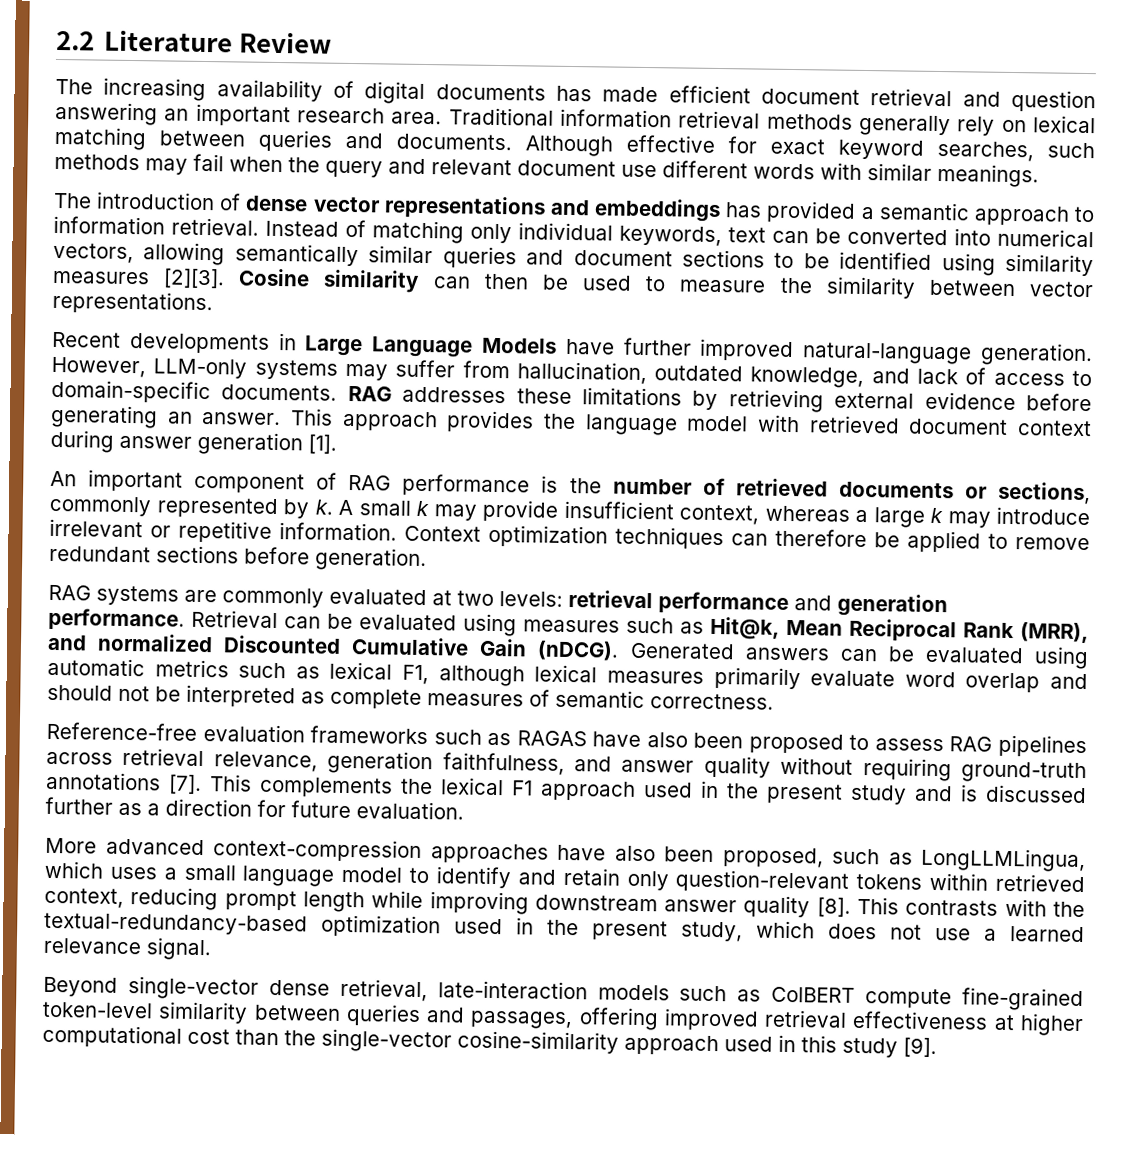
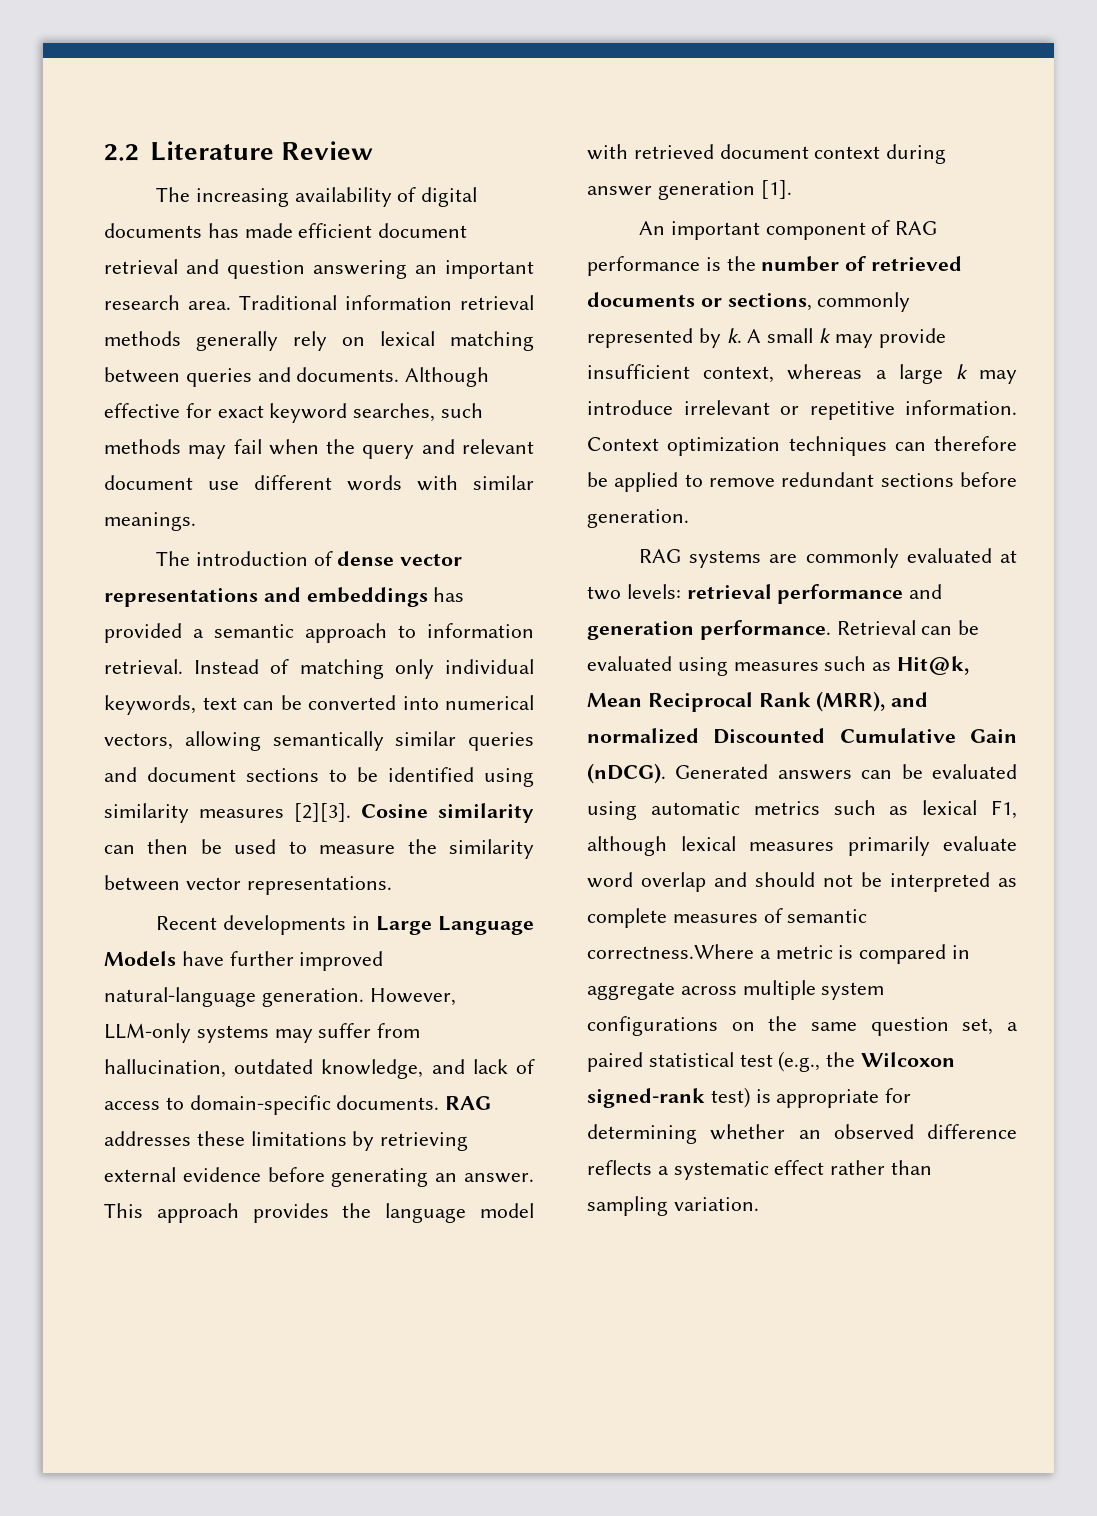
[650,693,774,710] [46,721,1087,758] [46,747,1087,784] [46,771,1087,805] [45,796,464,820] [45,837,1086,873] [44,860,1085,893] [44,887,1085,918] [44,912,1085,943] [43,937,212,961] [43,976,1084,1012] [42,1001,1084,1037] [42,1024,937,1058] correctness. // Reference-free evaluation frameworks such as RAGAS have also been proposed to assess RAG pipelines across retrieval relevance, generation faithfulness, and answer quality without requiring ground-truth annotations [7]. This complements the lexical F1 approach used in the present study and is discussed further as a direction for future evaluation. // More advanced context-compression approaches have also been proposed, such as LongLLMLingua, which uses a small language model to identify and retain only question-relevant tokens within retrieved context, reducing prompt length while improving downstream answer quality [8]. This contrasts with the textual-redundancy-based optimization used in the present study, which does not use a learned relevance signal. // Beyond single-vector dense retrieval, late-interaction models such as ColBERT compute fine-grained token-level similarity between queries and passages, offering improved retrieval effectiveness at higher computational cost than the single-vector cosine-similarity approach used in this study [9]. -> [587,944,971,964] [587,980,885,1000] [587,1016,1018,1036] [587,1051,956,1072] [587,1087,912,1108] [587,1124,1017,1144] [587,1160,933,1180] [587,1196,759,1216] correctness.Where a metric is compared in aggregate across multiple system configurations on the same question set, a paired statistical test (e.g., the Wilcoxon signed-rank test) is appropriate for determining whether an observed difference reflects a systematic effect rather than sampling variation.

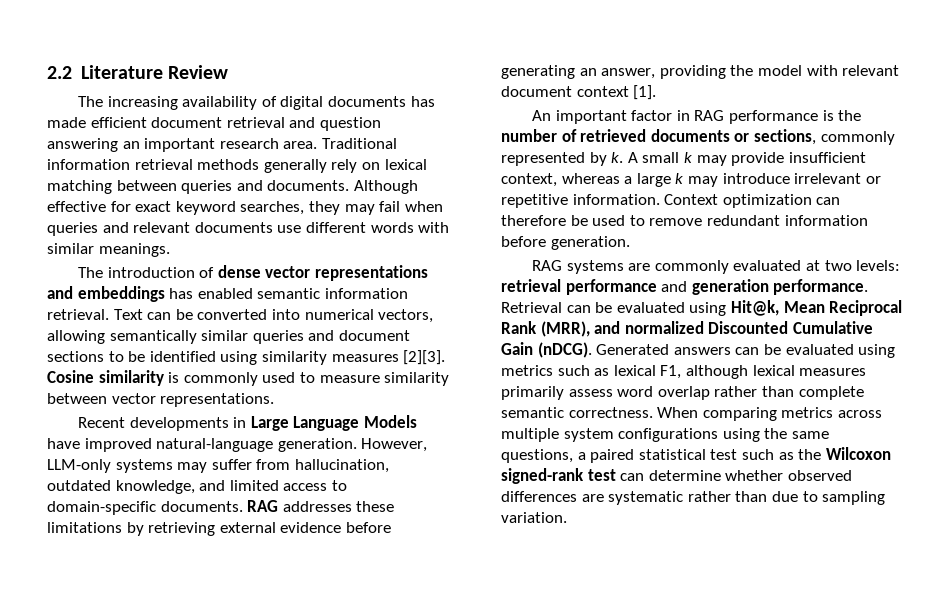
[441,403,484,418] [104,439,181,454] such methods -> [308,201,340,215] they
[326,439,415,459] the query -> [47,222,98,236] queries
[104,475,193,490] document -> [194,222,273,233] documents
[104,623,534,643] [104,659,534,679] [104,695,237,715] provided a semantic approach to information retrieval. Instead of matching only individual keywords, text -> [197,288,408,299] [47,309,143,320] enabled semantic information retrieval. Text
[104,839,222,854] can then be -> [168,372,258,386] is commonly
[407,839,437,854] the -> (380, 379) none
[229,951,294,966] further -> (80, 443) none
[472,1059,535,1074] lack of -> [229,480,279,491] limited
[464,1173,534,1183] [104,1203,467,1223] answer. This approach provides the language -> [601,65,754,79] answer, providing the
[633,144,714,159] retrieved -> [842,65,900,76] relevant
[886,144,947,164] [587,181,755,200] during answer generation -> (629, 91) none
[765,220,891,240] component of -> [631,110,690,121] factor in
[788,436,887,456] techniques -> (812, 201) none
[614,472,679,492] applied -> [592,215,626,226] used
[880,473,954,487] sections -> [784,215,868,226] information
[733,656,892,671] measures such as -> (727, 309) none
[650,801,740,815] automatic -> (896, 351) none
[943,836,1017,851] evaluate -> [568,389,613,397] assess
[714,872,1017,892] [587,908,868,928] [587,944,971,964] [587,982,675,1000] and should not be interpreted as complete measures of semantic correctness.Where a metric is compared in aggregate -> [714,386,864,400] [501,407,834,421] rather than complete semantic correctness. When comparing metrics
[731,1022,755,1031] on -> [722,428,760,442] using
[870,1017,994,1036] question set, -> [501,449,573,463] questions,
[778,1051,821,1072] (e.g., -> [741,449,794,460] such as
[710,1087,912,1108] [587,1124,1017,1144] [587,1160,933,1180] test) is appropriate for determining whether an observed difference reflects a systematic effect rather than -> [587,469,852,481] [501,491,818,505] test can determine whether observed differences are systematic rather than due to

